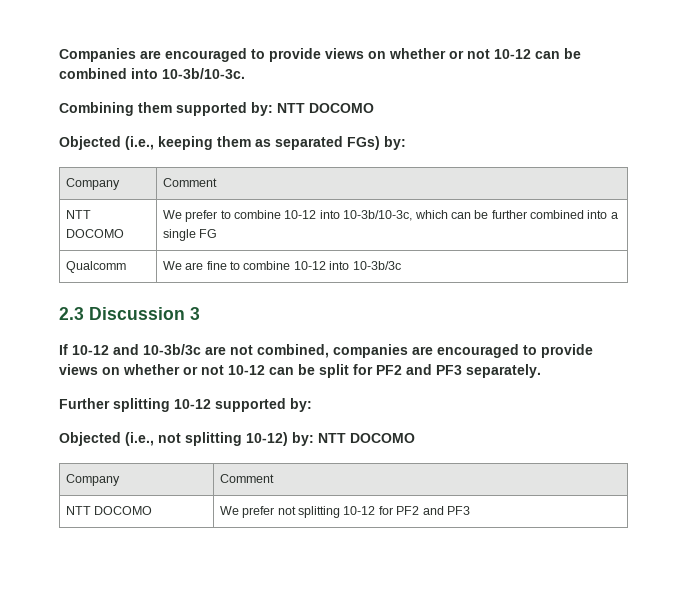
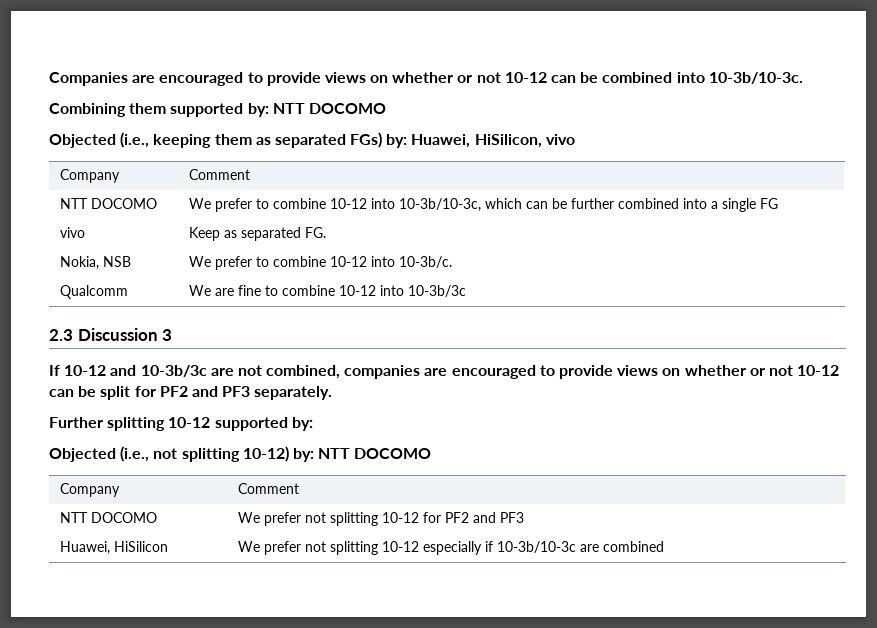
(406, 143) none -> [411,134,575,148] Huawei, HiSilicon, vivo
(218, 233) none -> [60,227,86,238] [189,227,327,241] [60,256,132,270] [189,256,453,270] // vivo | Keep as separated FG. // Nokia, NSB | We prefer to combine 10-12 into 10-3b/c.
(470, 510) none -> [60,541,169,555] [238,541,665,555] // Huawei, HiSilicon | We prefer not splitting 10-12 especially if 10-3b/10-3c are combined

